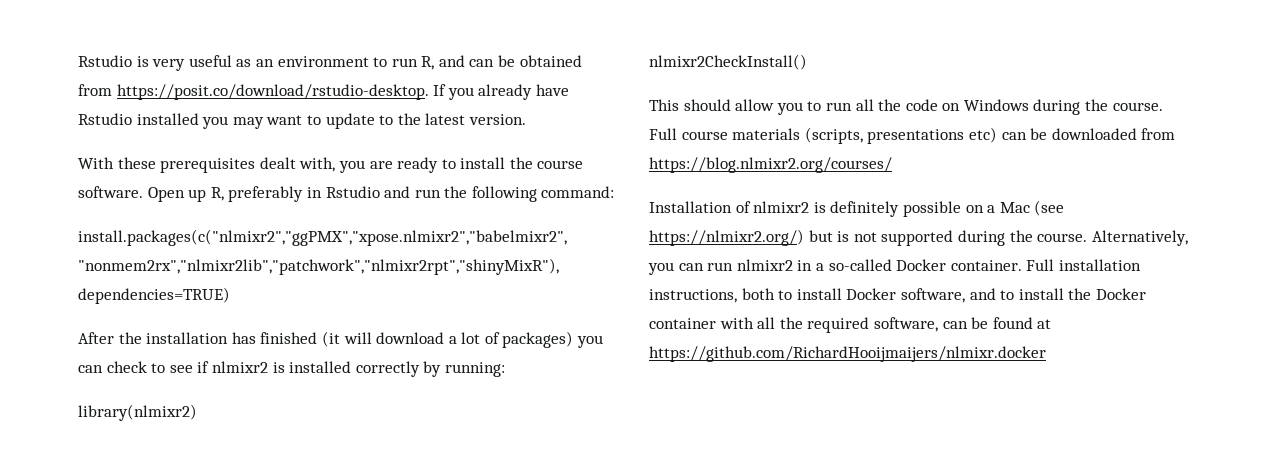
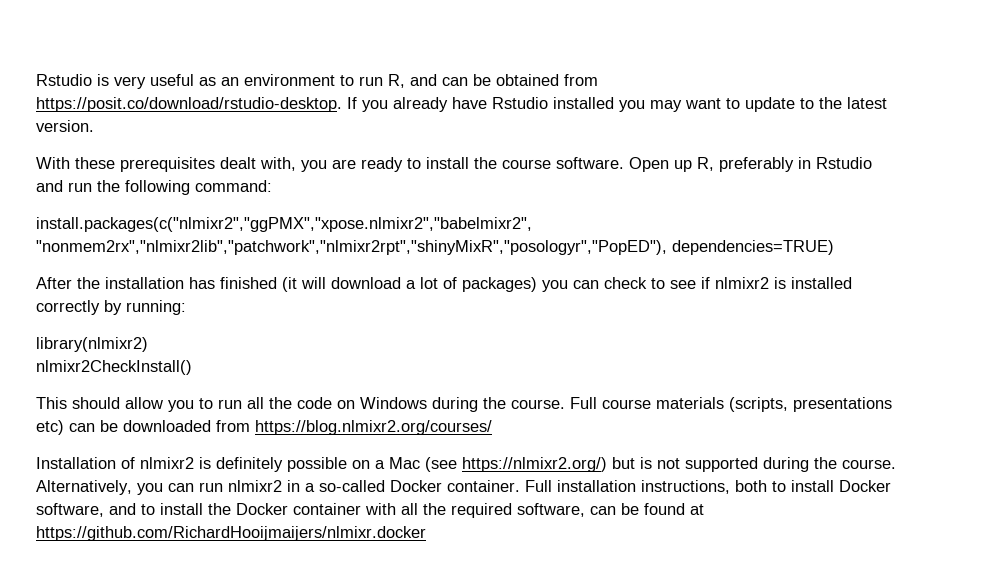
[78,258,559,275] "nonmem2rx","nlmixr2lib","patchwork","nlmixr2rpt","shinyMixR"), -> [36,240,667,255] "nonmem2rx","nlmixr2lib","patchwork","nlmixr2rpt","shinyMixR","posologyr","PopED"),

